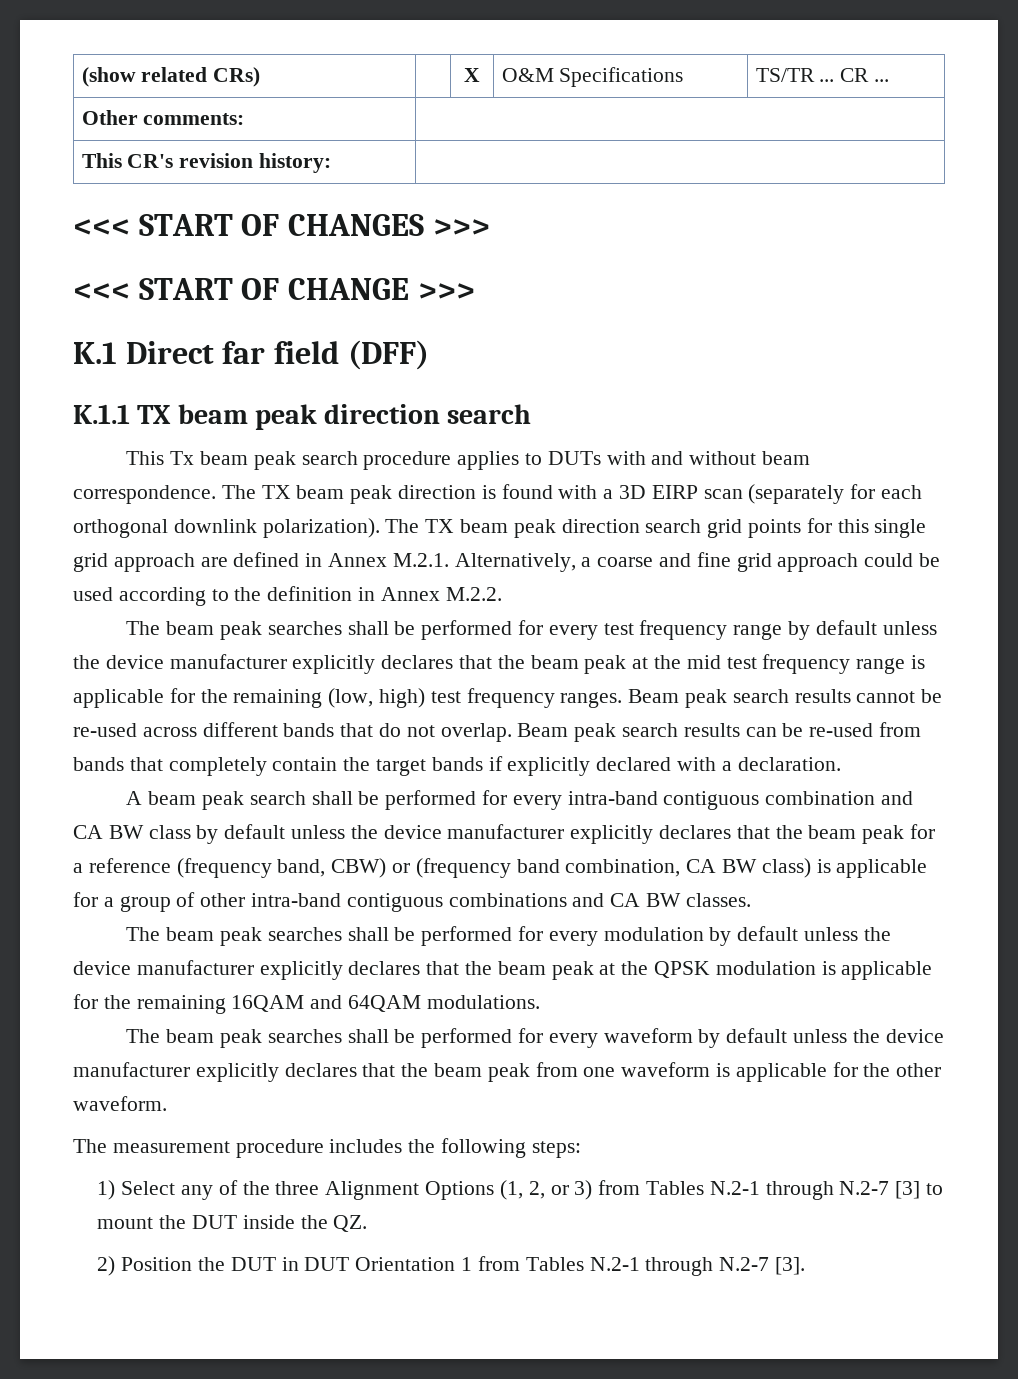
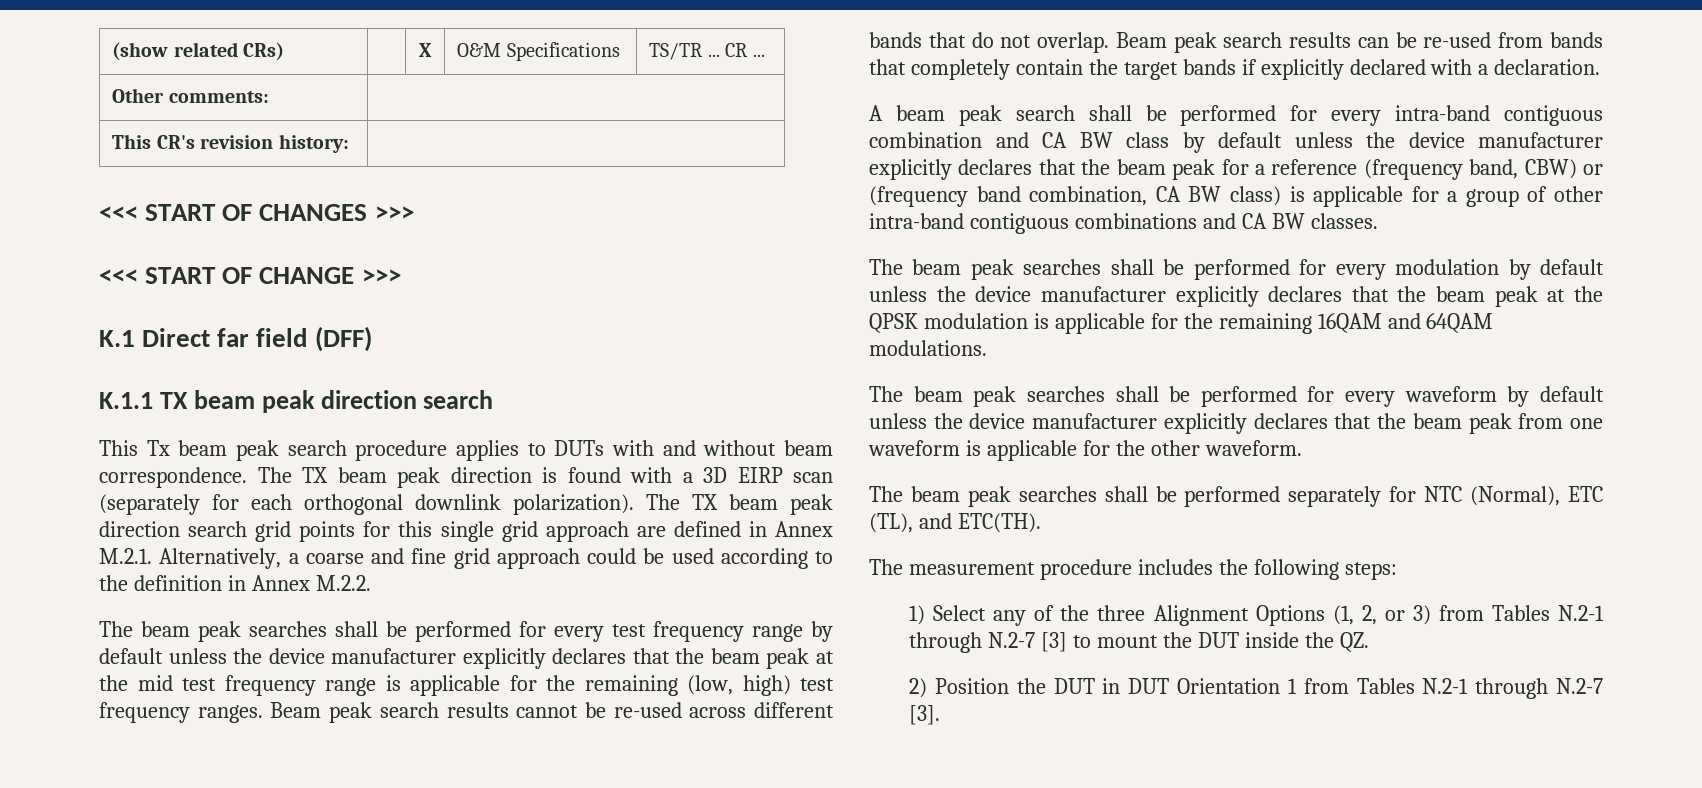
(167, 1103) none -> [869,486,1603,507] [869,513,1041,533] // The beam peak searches shall be performed separately for NTC (Normal), ETC (TL), and ETC(TH).

